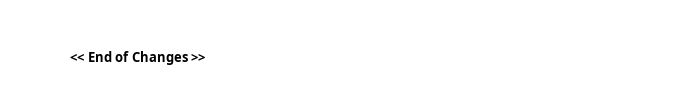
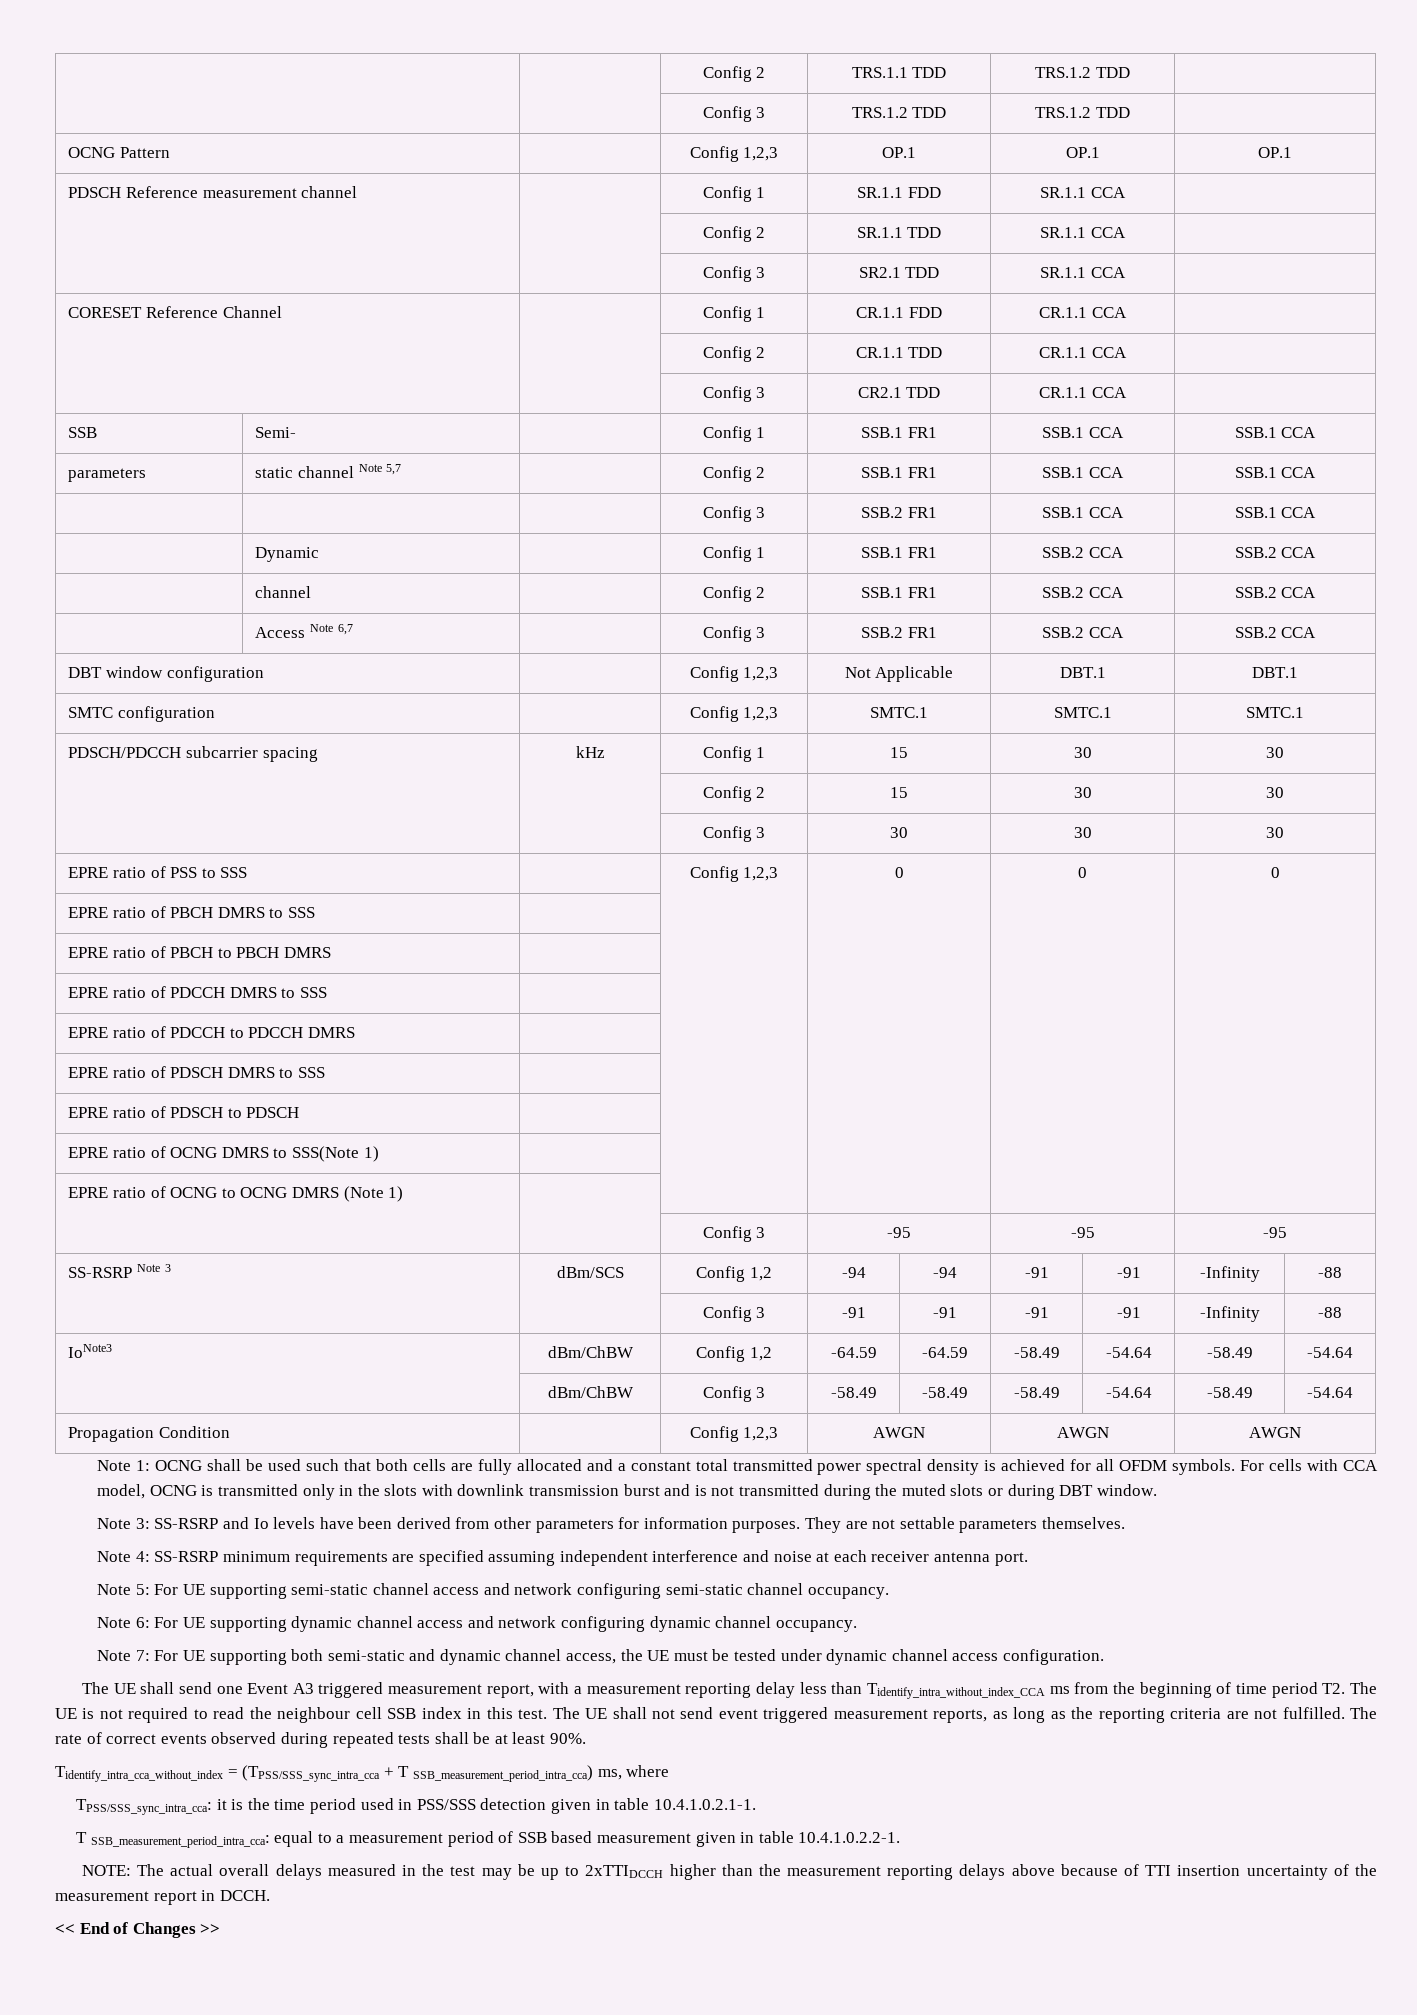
(70, 57) none -> [702,66,766,82] [851,67,947,78] [1035,67,1130,78] [702,106,766,122] [851,107,947,118] [1035,107,1130,118] [68,147,170,158] [689,146,779,162] [882,147,916,158] [1065,147,1100,158] [1258,147,1292,158] [68,186,358,198] [702,186,766,202] [857,187,941,198] [1040,187,1126,198] [702,226,766,242] [856,227,942,238] [1040,227,1126,238] [702,266,766,282] [858,267,940,278] [1040,267,1126,278] [68,306,282,318] [702,306,766,322] [856,307,942,318] [1039,307,1127,318] [702,346,766,362] [855,347,943,358] [1039,347,1127,358] [702,386,766,402] [857,387,941,398] [1039,387,1127,398] [68,427,98,438] [255,427,297,438] [702,426,766,442] [861,427,937,438] [1042,427,1124,438] [1234,427,1317,438] [68,468,147,482] [255,464,402,478] [702,466,766,482] [861,467,937,478] [1042,467,1124,478] [1234,467,1317,478] [702,506,766,522] [861,507,937,518] [1042,507,1124,518] [1234,507,1317,518] [255,547,320,562] [702,546,766,562] [861,547,937,558] [1042,547,1124,558] [1234,547,1317,558] [255,586,312,598] [702,586,766,602] [861,587,937,598] [1042,587,1124,598] [1234,587,1317,598] [255,624,353,638] [702,626,766,642] [861,627,937,638] [1042,627,1124,638] [1234,627,1317,638] [68,666,264,682] [689,666,779,682] [844,666,954,682] [1059,667,1106,678] [1252,667,1298,678] [68,706,215,722] [689,706,779,722] [870,707,928,718] [1053,707,1112,718] [1246,707,1304,718] [68,746,318,762] [575,746,605,758] [702,746,766,762] [890,747,908,758] [1073,747,1092,758] [1266,747,1284,758] [702,786,766,802] [890,787,908,798] [1073,787,1092,798] [1266,787,1284,798] [702,826,766,842] [890,827,908,838] [1073,827,1092,838] [1266,827,1284,838] [68,866,248,878] [689,866,779,882] [894,867,904,878] [1078,867,1087,878] [1270,867,1280,878] [68,906,315,918] [68,946,331,958] [68,986,327,998] [68,1026,355,1038] [68,1066,325,1078] [68,1106,300,1118] [68,1146,379,1162] [68,1186,404,1202] [702,1226,766,1242] [887,1227,911,1238] [1070,1227,1095,1238] [1263,1227,1287,1238] [68,1264,171,1278] [556,1266,624,1278] [696,1266,772,1282] [841,1267,866,1278] [933,1267,957,1278] [1024,1267,1049,1278] [1116,1267,1141,1278] [1199,1266,1260,1282] [1318,1267,1342,1278] [702,1306,766,1322] [841,1307,866,1318] [933,1307,957,1318] [1024,1307,1049,1318] [1116,1307,1141,1318] [1199,1306,1260,1322] [1318,1307,1342,1318] [68,1344,113,1358] [547,1346,634,1358] [696,1346,772,1362] [830,1347,877,1358] [922,1347,968,1358] [1013,1347,1060,1358] [1105,1347,1152,1358] [1206,1347,1253,1358] [1307,1347,1353,1358] [547,1386,634,1398] [702,1386,766,1402] [830,1387,877,1398] [922,1387,968,1398] [1013,1387,1060,1398] [1105,1387,1152,1398] [1206,1387,1253,1398] [1307,1387,1353,1398] [68,1426,230,1442] [689,1426,779,1442] [873,1427,925,1438] [1056,1427,1109,1438] [1249,1427,1301,1438] [97,1459,1378,1475] [97,1484,1157,1500] [97,1517,1125,1533] [97,1550,1028,1566] [97,1583,889,1599] [97,1616,857,1632] [97,1649,1104,1665] [81,1682,1377,1699] [55,1707,1377,1723] [55,1732,587,1748] [55,1765,670,1782] [76,1798,756,1815] [76,1831,901,1848] [81,1864,1377,1880] [55,1890,270,1905] | | Config 2 | TRS.1.1 TDD | TRS.1.2 TDD | // | | Config 3 | TRS.1.2 TDD | TRS.1.2 TDD | // OCNG Pattern | | Config 1,2,3 | OP.1 | OP.1 | OP.1 // PDSCH Reference measurement channel | | Config 1 | SR.1.1 FDD | SR.1.1 CCA | // | | Config 2 | SR.1.1 TDD | SR.1.1 CCA | // | | Config 3 | SR2.1 TDD | SR.1.1 CCA | // CORESET Reference Channel | | Config 1 | CR.1.1 FDD | CR.1.1 CCA | // | | Config 2 | CR.1.1 TDD | CR.1.1 CCA | // | | Config 3 | CR2.1 TDD | CR.1.1 CCA | // SSB | Semi- | | Config 1 | SSB.1 FR1 | SSB.1 CCA | SSB.1 CCA // parameters | static channel Note 5,7 | | Config 2 | SSB.1 FR1 | SSB.1 CCA | SSB.1 CCA // | | | Config 3 | SSB.2 FR1 | SSB.1 CCA | SSB.1 CCA // | Dynamic | | Config 1 | SSB.1 FR1 | SSB.2 CCA | SSB.2 CCA // | channel | | Config 2 | SSB.1 FR1 | SSB.2 CCA | SSB.2 CCA // | Access Note 6,7 | | Config 3 | SSB.2 FR1 | SSB.2 CCA | SSB.2 CCA // DBT window configuration | | Config 1,2,3 | Not Applicable | DBT.1 | DBT.1 // SMTC configuration | | Config 1,2,3 | SMTC.1 | SMTC.1 | SMTC.1 // PDSCH/PDCCH subcarrier spacing | kHz | Config 1 | 15 | 30 | 30 // | | Config 2 | 15 | 30 | 30 // | | Config 3 | 30 | 30 | 30 // EPRE ratio of PSS to SSS | | Config 1,2,3 | 0 | 0 | 0 // EPRE ratio of PBCH DMRS to SSS | | | | | // EPRE ratio of PBCH to PBCH DMRS | | | | | // EPRE ratio of PDCCH DMRS to SSS | | | | | // EPRE ratio of PDCCH to PDCCH DMRS | | | | | // EPRE ratio of PDSCH DMRS to SSS | | | | | // EPRE ratio of PDSCH to PDSCH | | | | | // EPRE ratio of OCNG DMRS to SSS(Note 1) | | | | | // EPRE ratio of OCNG to OCNG DMRS (Note 1) | | | | | // | | Config 3 | -95 | -95 | -95 // SS-RSRP Note 3 | dBm/SCS | Config 1,2 | -94 | -94 | -91 | -91 | -Infinity | -88 // | | Config 3 | -91 | -91 | -91 | -91 | -Infinity | -88 // IoNote3 | dBm/ChBW | Config 1,2 | -64.59 | -64.59 | -58.49 | -54.64 | -58.49 | -54.64 // | dBm/ChBW | Config 3 | -58.49 | -58.49 | -58.49 | -54.64 | -58.49 | -54.64 // Propagation Condition | | Config 1,2,3 | AWGN | AWGN | AWGN // Note 1: OCNG shall be used such that both cells are fully allocated and a constant total transmitted power spectral density is achieved for all OFDM symbols. For cells with CCA model, OCNG is transmitted only in the slots with downlink transmission burst and is not transmitted during the muted slots or during DBT window. // Note 3: SS-RSRP and Io levels have been derived from other parameters for information purposes. They are not settable parameters themselves. // Note 4: SS-RSRP minimum requirements are specified assuming independent interference and noise at each receiver antenna port. // Note 5: For UE supporting semi-static channel access and network configuring semi-static channel occupancy. // Note 6: For UE supporting dynamic channel access and network configuring dynamic channel occupancy. // Note 7: For UE supporting both semi-static and dynamic channel access, the UE must be tested under dynamic channel access configuration. // The UE shall send one Event A3 triggered measurement report, with a measurement reporting delay less than Tidentify_intra_without_index_CCA ms from the beginning of time period T2. The UE is not required to read the neighbour cell SSB index in this test. The UE shall not send event triggered measurement reports, as long as the reporting criteria are not fulfilled. The rate of correct events observed during repeated tests shall be at least 90%. // Tidentify_intra_cca_without_index = (TPSS/SSS_sync_intra_cca + T SSB_measurement_period_intra_cca) ms, where // TPSS/SSS_sync_intra_cca: it is the time period used in PSS/SSS detection given in table 10.4.1.0.2.1-1. // T SSB_measurement_period_intra_cca: equal to a measurement period of SSB based measurement given in table 10.4.1.0.2.2-1. // NOTE: The actual overall delays measured in the test may be up to 2xTTIDCCH higher than the measurement reporting delays above because of TTI insertion uncertainty of the measurement report in DCCH. //

